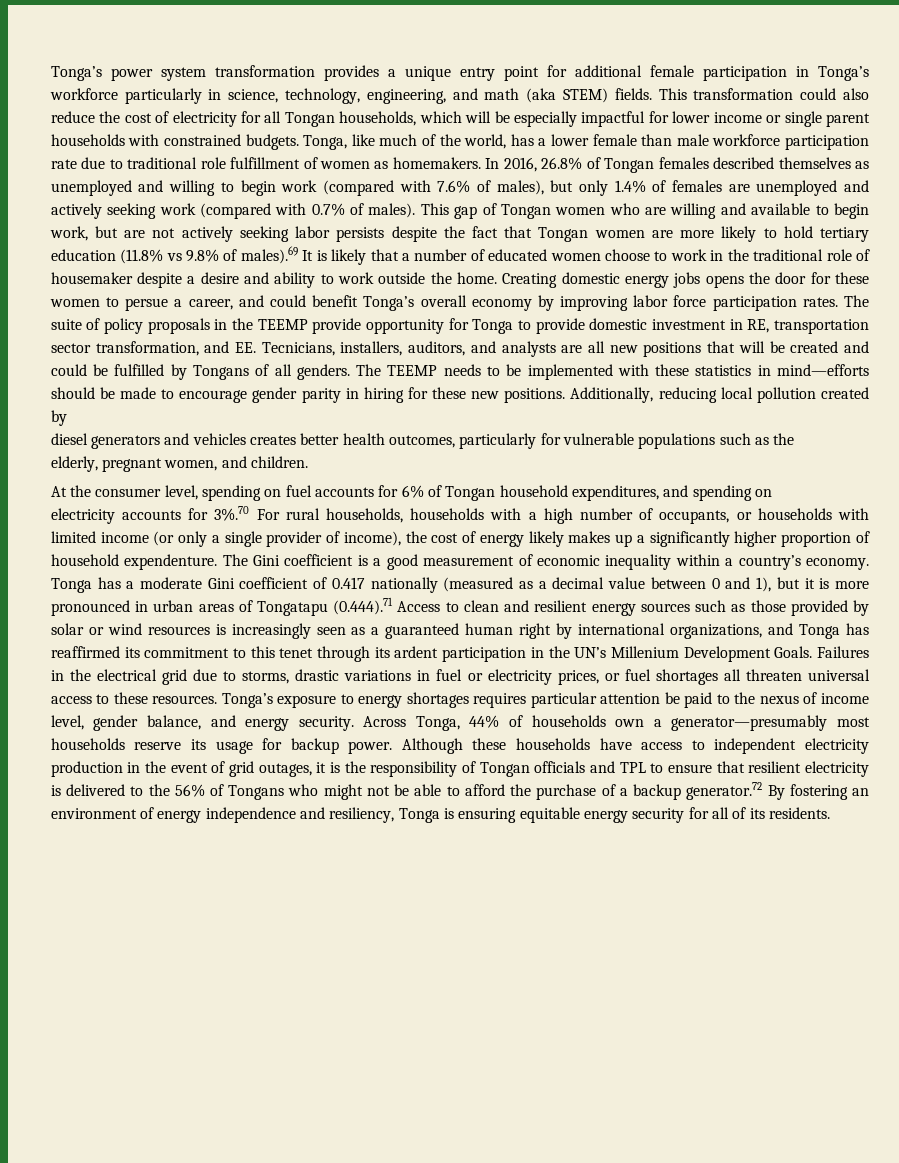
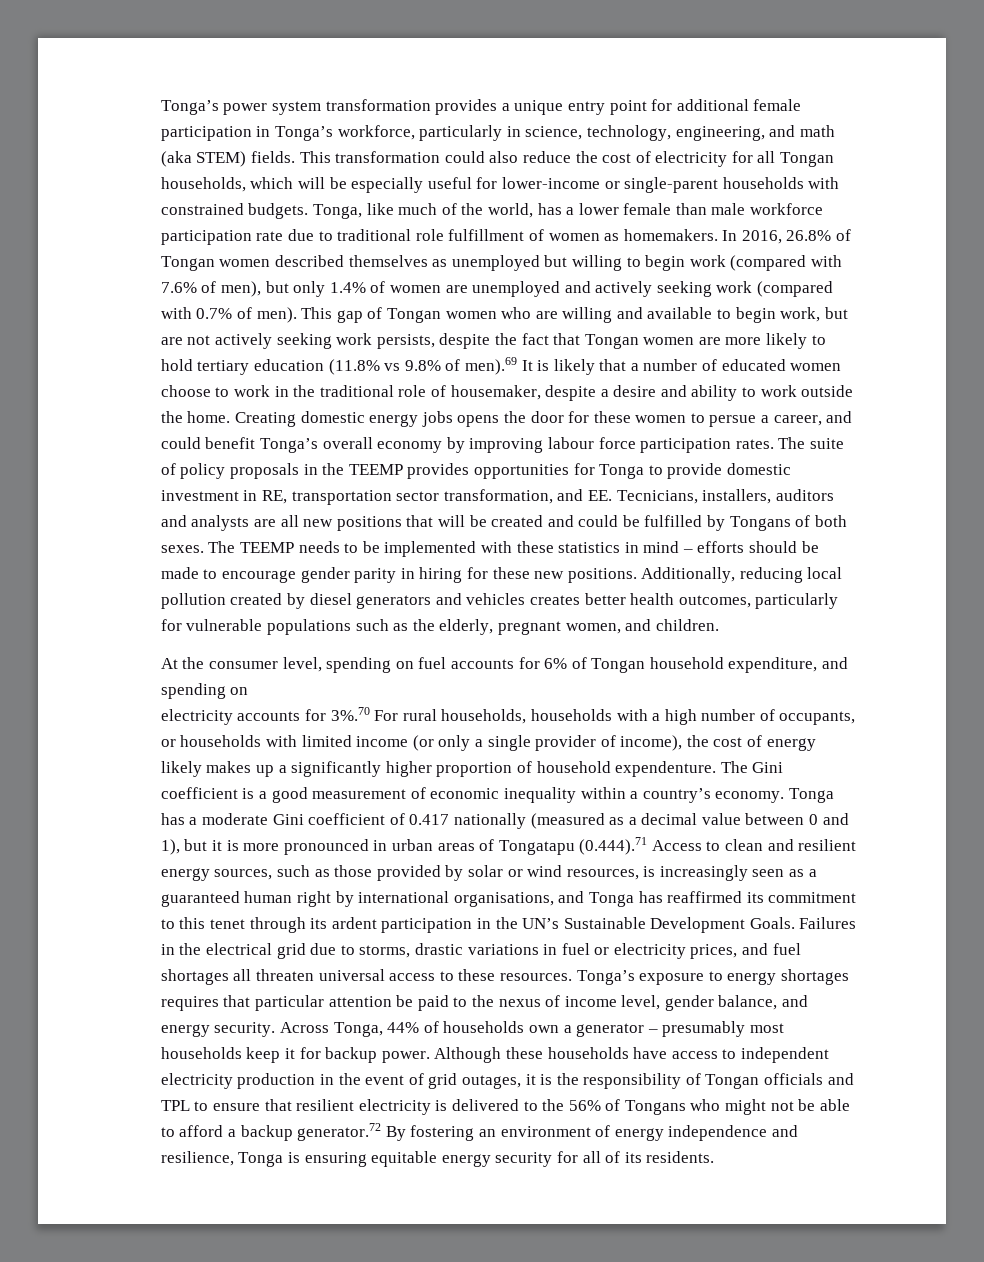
[49,88,118,100] workforce -> [337,125,415,140] workforce,
[581,111,870,127] impactful for lower income or single parent -> [427,177,719,193] useful for lower-income or single-parent
[658,157,709,169] females -> [219,259,271,267] women
[138,180,164,192] and -> [544,255,568,267] but
[496,180,544,195] males), -> [221,281,262,297] men),
[671,180,722,192] females -> [389,285,441,293] women
[368,203,416,218] males). -> [256,307,297,323] men).
[295,226,385,242] labor persists -> [336,333,435,349] work persists,
[240,246,298,264] males).69 -> [464,357,517,375] men).69
[50,272,133,284] housemaker -> [450,385,541,400] housemaker,
[633,295,669,307] labor -> [547,437,594,449] labour
[312,318,445,334] provide opportunity -> [407,463,569,479] provides opportunities
[408,341,466,356] auditors, -> [775,489,834,501] auditors
[274,364,350,380] all genders. -> [814,515,847,527] [160,545,204,553] both sexes.
[777,364,869,376] mind—efforts -> [643,541,745,553] mind – efforts
(67, 418) // -> (306, 601) none
(795, 439) // -> (435, 625) none
[571,485,659,501] expenditures, -> [728,657,818,673] expenditure,
[640,603,690,612] sources -> [214,869,273,880] sources,
[147,626,210,635] resources -> [566,869,639,880] resources,
[670,624,763,639] organizations, -> [453,892,554,907] organisations,
[610,646,679,658] Millenium -> [563,917,646,929] Sustainable
[604,673,620,681] or -> [742,943,769,955] and
(527, 700) none -> [223,995,251,1007] that
[671,715,871,731] [50,738,253,754] generator—presumably most households reserve its usage -> [576,1021,784,1037] [160,1047,296,1063] generator – presumably most households keep it
[510,784,616,800] the purchase of -> (224, 1131) none
[329,807,395,823] resiliency, -> [160,1151,234,1166] resilience,

